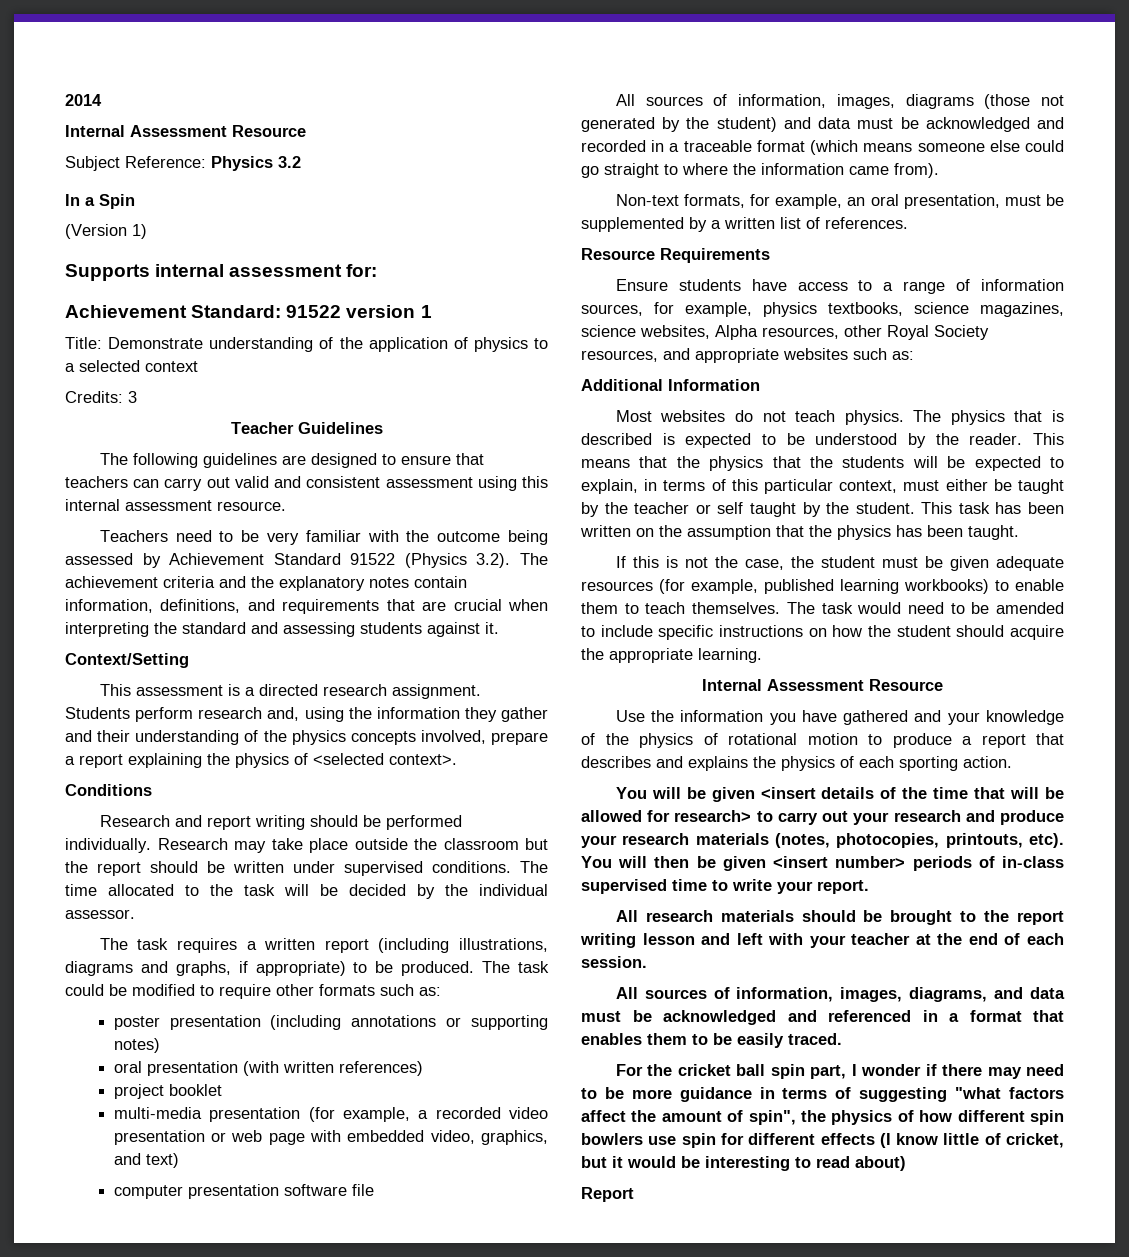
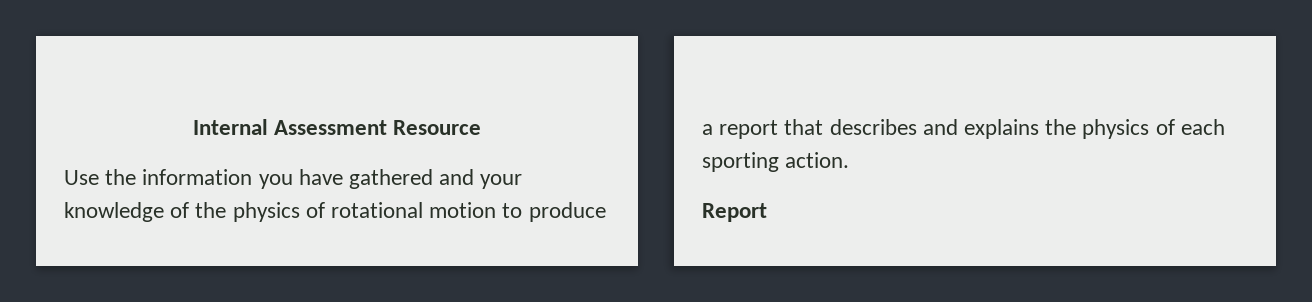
[65,94,102,106] [65,125,306,137] [65,156,301,171] [65,194,135,209] [65,224,147,239] [65,264,378,281] [65,305,432,318] [65,337,548,352] [65,360,198,372] [65,391,137,403] [230,422,383,434] [99,453,484,468] [65,476,548,491] [65,499,286,511] [99,530,548,545] [65,553,548,568] [65,576,467,591] [65,599,548,614] [65,622,499,637] [65,653,189,668] [99,684,481,699] [65,707,548,722] [65,730,548,745] [65,753,457,768] [65,784,152,796] [99,815,462,830] [65,838,548,853] [65,861,548,876] [65,884,548,899] [65,909,135,919] [99,938,548,953] [65,961,550,976] [65,984,441,999] [113,1015,548,1030] [113,1038,160,1053] [113,1061,423,1076] [113,1084,222,1099] [113,1107,548,1122] [113,1130,548,1145] [113,1153,179,1168] [113,1184,374,1199] [615,94,1064,109] [581,117,1064,132] [581,140,1064,155] [581,163,939,178] [615,194,1064,209] [581,217,908,232] [581,248,770,263] [615,279,1064,294] [581,302,1064,317] [581,325,989,340] [581,348,914,363] [581,379,760,391] [615,410,1064,425] [581,433,1064,448] [581,456,1064,471] [581,479,1064,494] [581,502,1064,517] [580,525,1019,540] [615,556,1064,571] [581,579,1064,594] [581,602,1064,614] [581,625,1064,640] [581,648,762,663] 2014 // Internal Assessment Resource // Subject Reference: Physics 3.2 // In a Spin // (Version 1) // Supports internal assessment for: // Achievement Standard: 91522 version 1 // Title: Demonstrate understanding of the application of physics to a selected context // Credits: 3 // Teacher Guidelines // The following guidelines are designed to ensure that teachers can carry out valid and consistent assessment using this internal assessment resource. // Teachers need to be very familiar with the outcome being assessed by Achievement Standard 91522 (Physics 3.2). The achievement criteria and the explanatory notes contain information, definitions, and requirements that are crucial when interpreting the standard and assessing students against it. // Context/Setting // This assessment is a directed research assignment. Students perform research and, using the information they gather and their understanding of the physics concepts involved, prepare a report explaining the physics of <selected context>. // Conditions // Research and report writing should be performed individually. Research may take place outside the classroom but the report should be written under supervised conditions. The time allocated to the task will be decided by the individual assessor. // The task requires a written report (including illustrations, diagrams and graphs, if appropriate) to be produced. The task could be modified to require other formats such as: // poster presentation (including annotations or supporting notes) // oral presentation (with written references) // project booklet // multi-media presentation (for example, a recorded video presentation or web page with embedded video, graphics, and text) // computer presentation software file // All sources of information, images, diagrams (those not generated by the student) and data must be acknowledged and recorded in a traceable format (which means someone else could go straight to where the information came from). // Non-text formats, for example, an oral presentation, must be supplemented by a written list of references. // Resource Requirements // Ensure students have access to a range of information sources, for example, physics textbooks, science magazines, science websites, Alpha resources, other Royal Society resources, and appropriate websites such as: // Additional Information // Most websites do not teach physics. The physics that is described is expected to be understood by the reader. This means that the physics that the students will be expected to explain, in terms of this particular context, must either be taught by the teacher or self taught by the student. This task has been written on the assumption that the physics has been taught. // If this is not the case, the student must be given adequate resources (for example, published learning workbooks) to enable them to teach themselves. The task would need to be amended to include specific instructions on how the student should acquire the appropriate learning. // -> (192, 127) none
[615,787,1064,802] [581,810,1064,825] [581,833,1064,848] [581,856,1064,871] [581,879,869,894] [615,910,1064,925] [580,933,1064,948] [581,956,647,968] [615,987,1065,1002] [581,1010,1064,1025] [581,1033,842,1048] [615,1064,1064,1079] [581,1087,1064,1102] [581,1110,1064,1125] [581,1133,1064,1148] [581,1156,906,1171] // You will be given <insert details of the time that will be allowed for research> to carry out your research and produce your research materials (notes, photocopies, printouts, etc). You will then be given <insert number> periods of in-class supervised time to write your report. // All research materials should be brought to the report writing lesson and left with your teacher at the end of each session. // All sources of information, images, diagrams, and data must be acknowledged and referenced in a format that enables them to be easily traced. // For the cricket ball spin part, I wonder if there may need to be more guidance in terms of suggesting "what factors affect the amount of spin", the physics of how different spin bowlers use spin for different effects (I know little of cricket, but it would be interesting to read about) -> (850, 160) none

